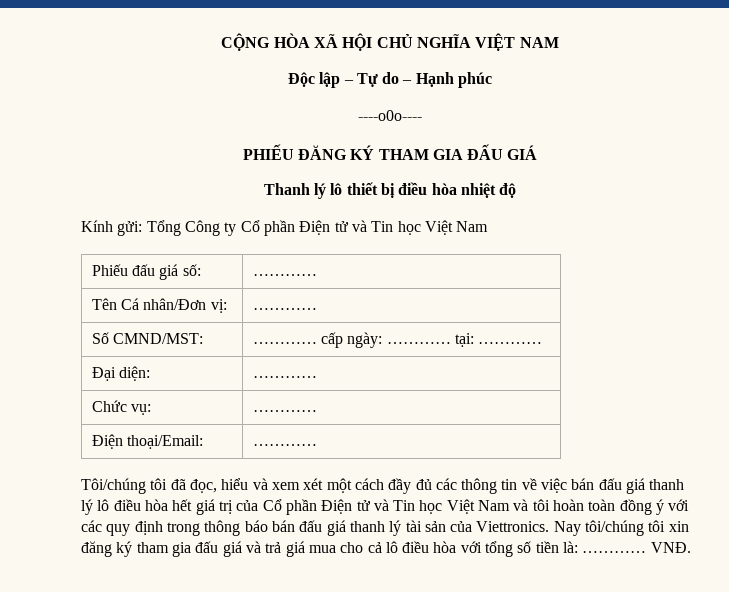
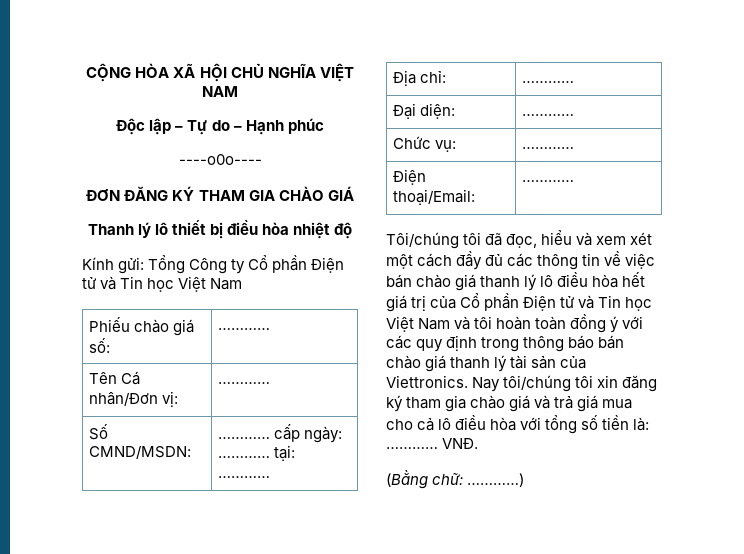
[242,144,294,160] PHIẾU -> [86,189,121,201] ĐƠN
[467,144,504,160] ĐẤU -> [278,186,324,201] CHÀO
[132,264,156,276] đấu -> [134,319,170,333] chào
[113,333,204,344] CMND/MST: -> [89,445,192,459] CMND/MSDN:
(543, 343) none -> [393,70,447,87] [522,81,575,83] // Địa chỉ: | …………
[598,478,622,490] đấu -> [416,274,452,288] chào
[299,520,323,532] đấu -> [386,355,421,369] chào
[195,541,219,553] đấu -> [470,395,506,409] chào
(691, 547) none -> [386,470,525,489] // (Bằng chữ: …………)

